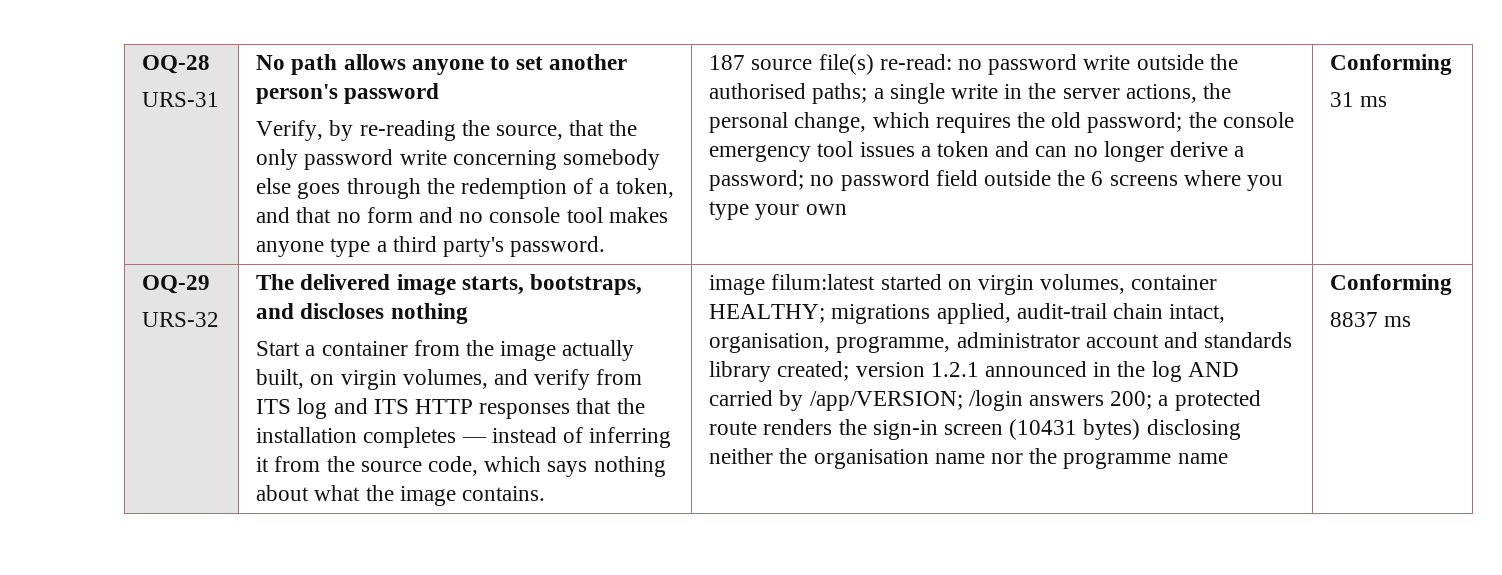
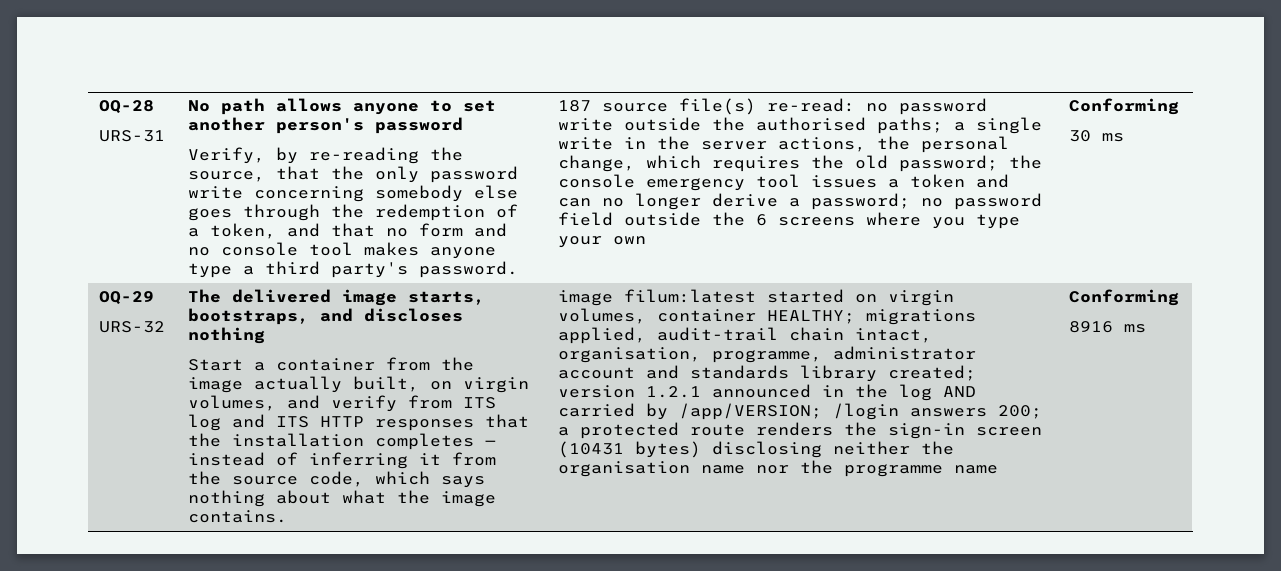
[1330,92,1355,107] 31 -> [1069,130,1092,142] 30
[1330,312,1379,327] 8837 -> [1069,321,1114,333] 8916

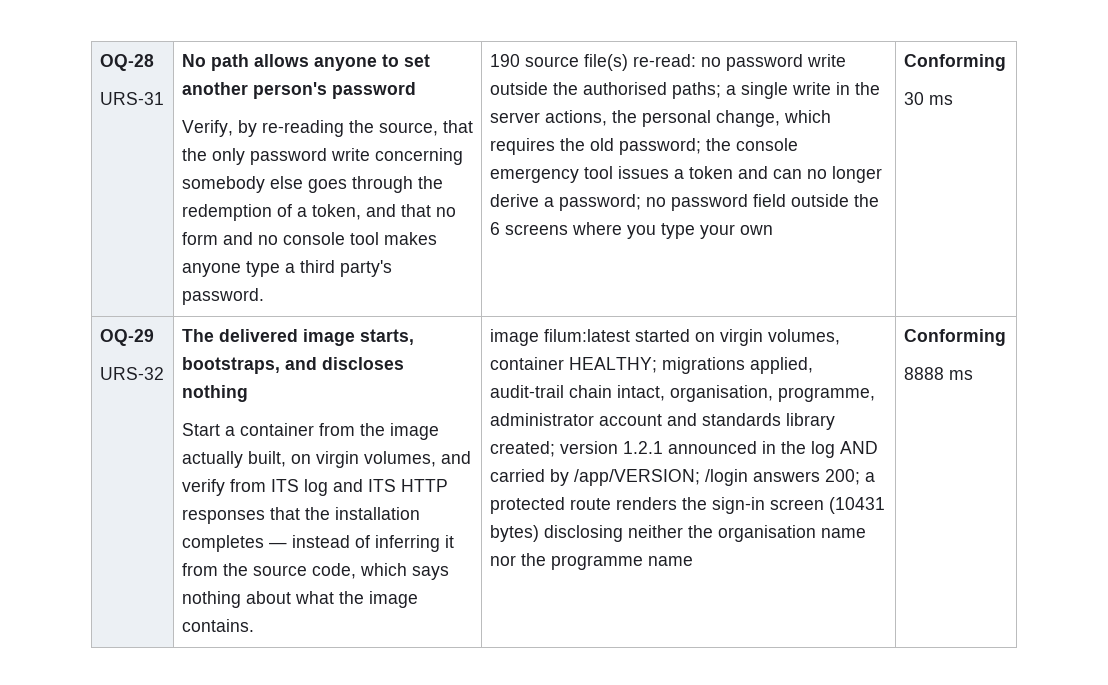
[558,100,592,112] 187 -> [489,54,520,67] 190
[1069,321,1114,333] 8916 -> [903,367,944,380] 8888

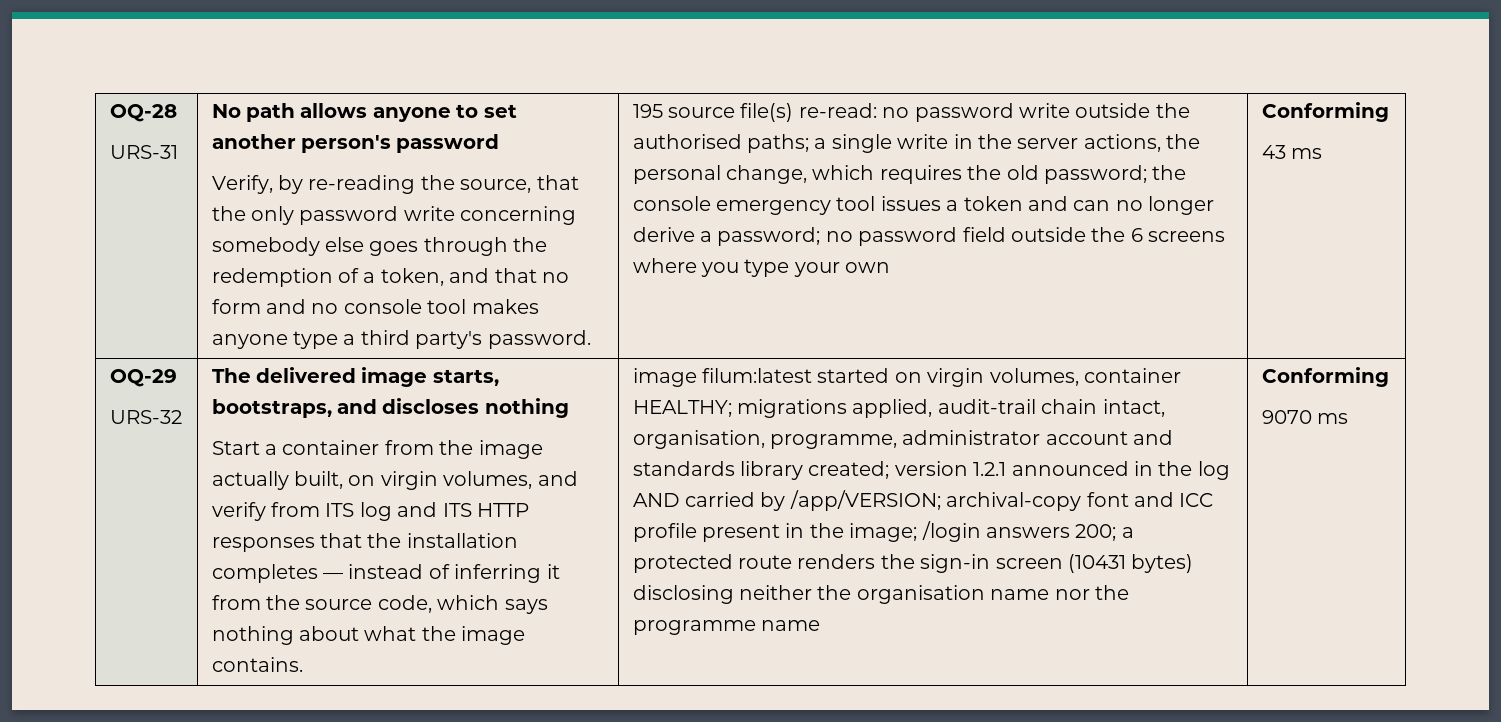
[489,54,520,67] 190 -> [632,104,663,118] 195
[903,92,924,105] 30 -> [1261,145,1286,159] 43
(700, 477) none -> [946,492,1214,511] [632,523,918,542] archival-copy font and ICC profile present in the image;
[903,367,944,380] 8888 -> [1261,410,1312,424] 9070

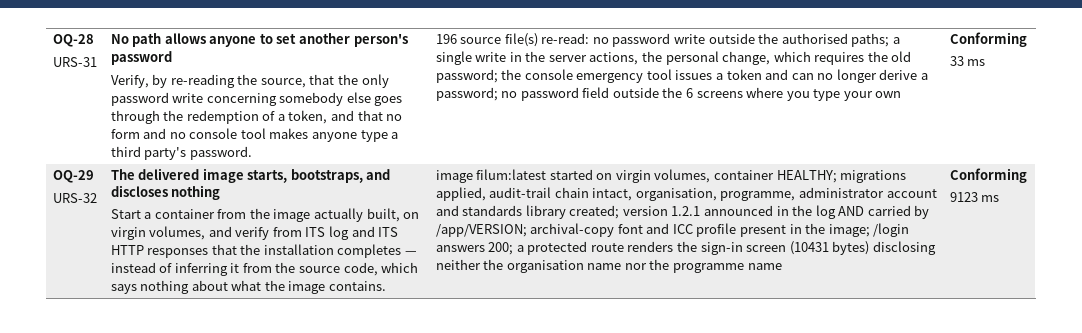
[632,104,663,118] 195 -> [435,34,457,44] 196
[1261,145,1286,159] 43 -> [949,56,964,66] 33
[1261,410,1312,424] 9070 -> [949,192,978,202] 9123

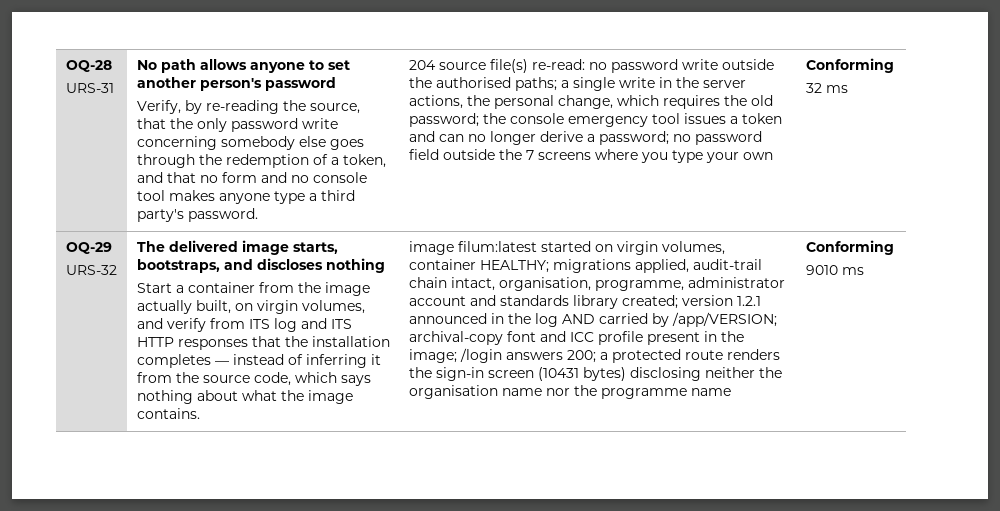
[435,34,457,44] 196 -> [408,60,436,70] 204
[685,88,693,98] 6 -> [525,150,534,160] 7
[949,56,964,66] 33 -> [805,83,822,93] 32
[949,192,978,202] 9123 -> [805,265,838,275] 9010

